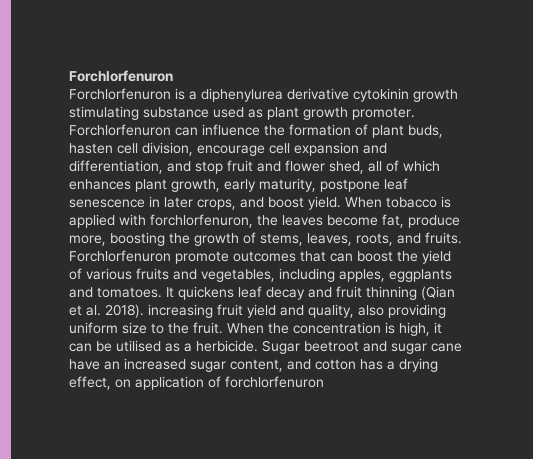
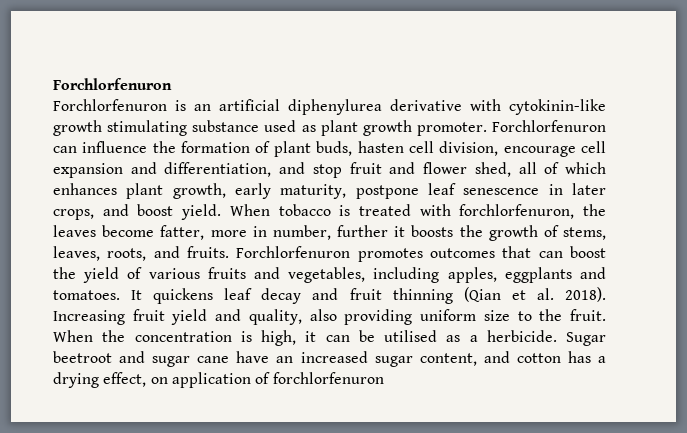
[189,88,409,102] a diphenylurea derivative cytokinin -> [194,99,606,115] an artificial diphenylurea derivative with cytokinin-like
[69,214,115,228] applied -> [358,204,411,216] treated
[382,214,460,228] [69,232,165,246] fat, produce more, boosting -> [160,225,454,240] fatter, more in number, further it boosts
[175,251,229,264] promote -> [357,248,423,262] promotes
[148,304,213,318] increasing -> [53,310,125,325] Increasing

